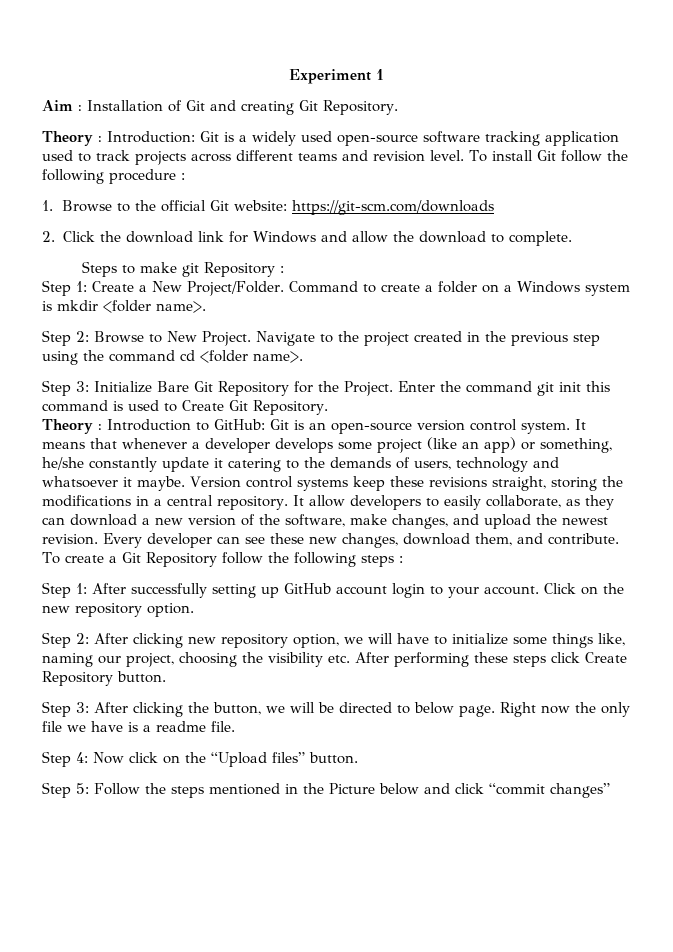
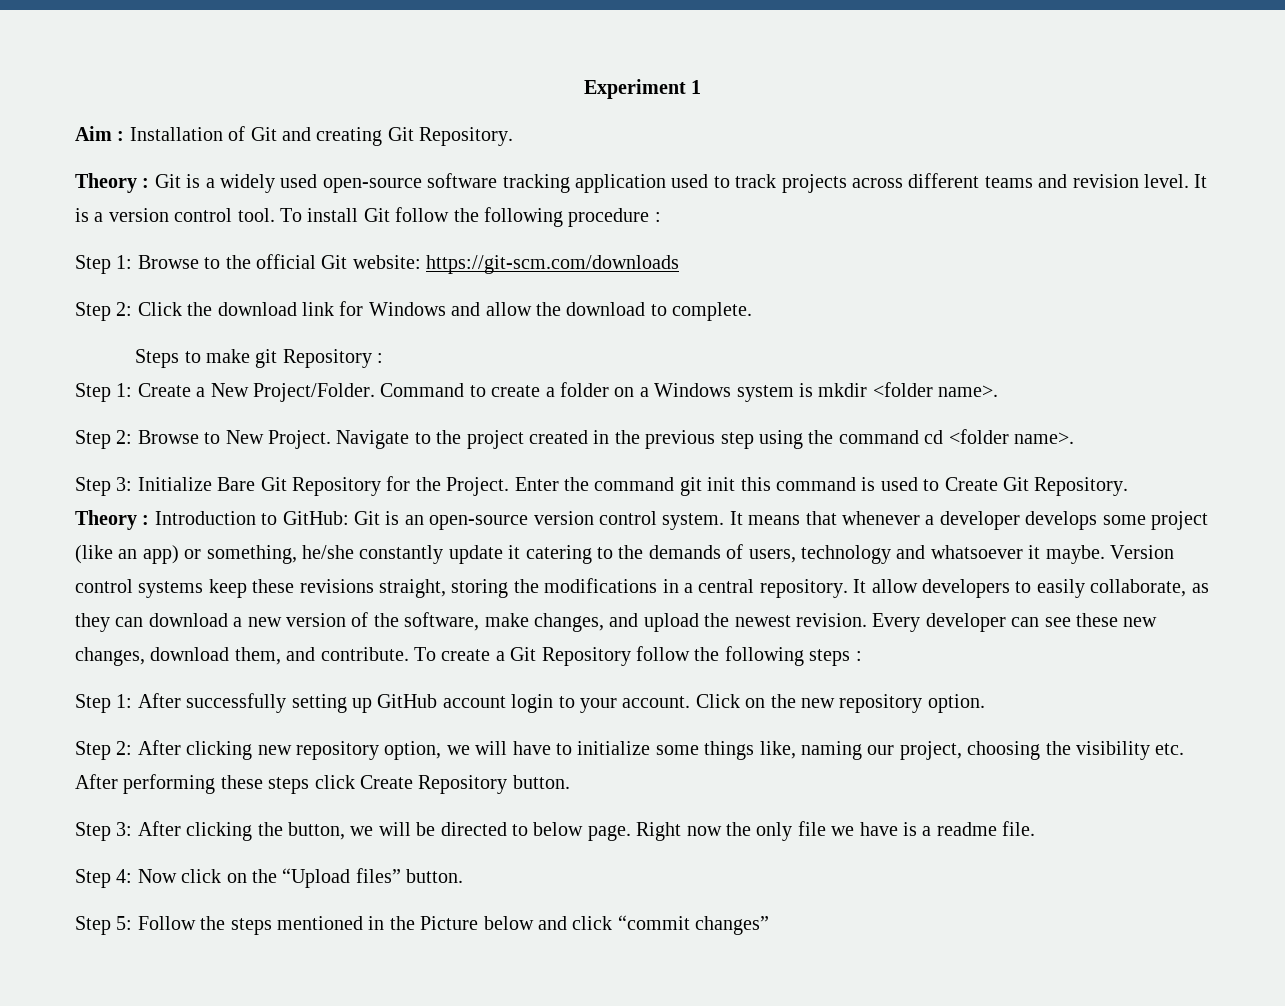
[107,131,195,143] Introduction: -> (150, 183) none
(464, 155) none -> [1194,174,1208,188] [75,208,275,222] It is a version control tool.
[42,200,53,211] 1. -> [75,255,133,274] Step 1:
[42,231,55,242] 2. -> [75,302,133,321] Step 2:

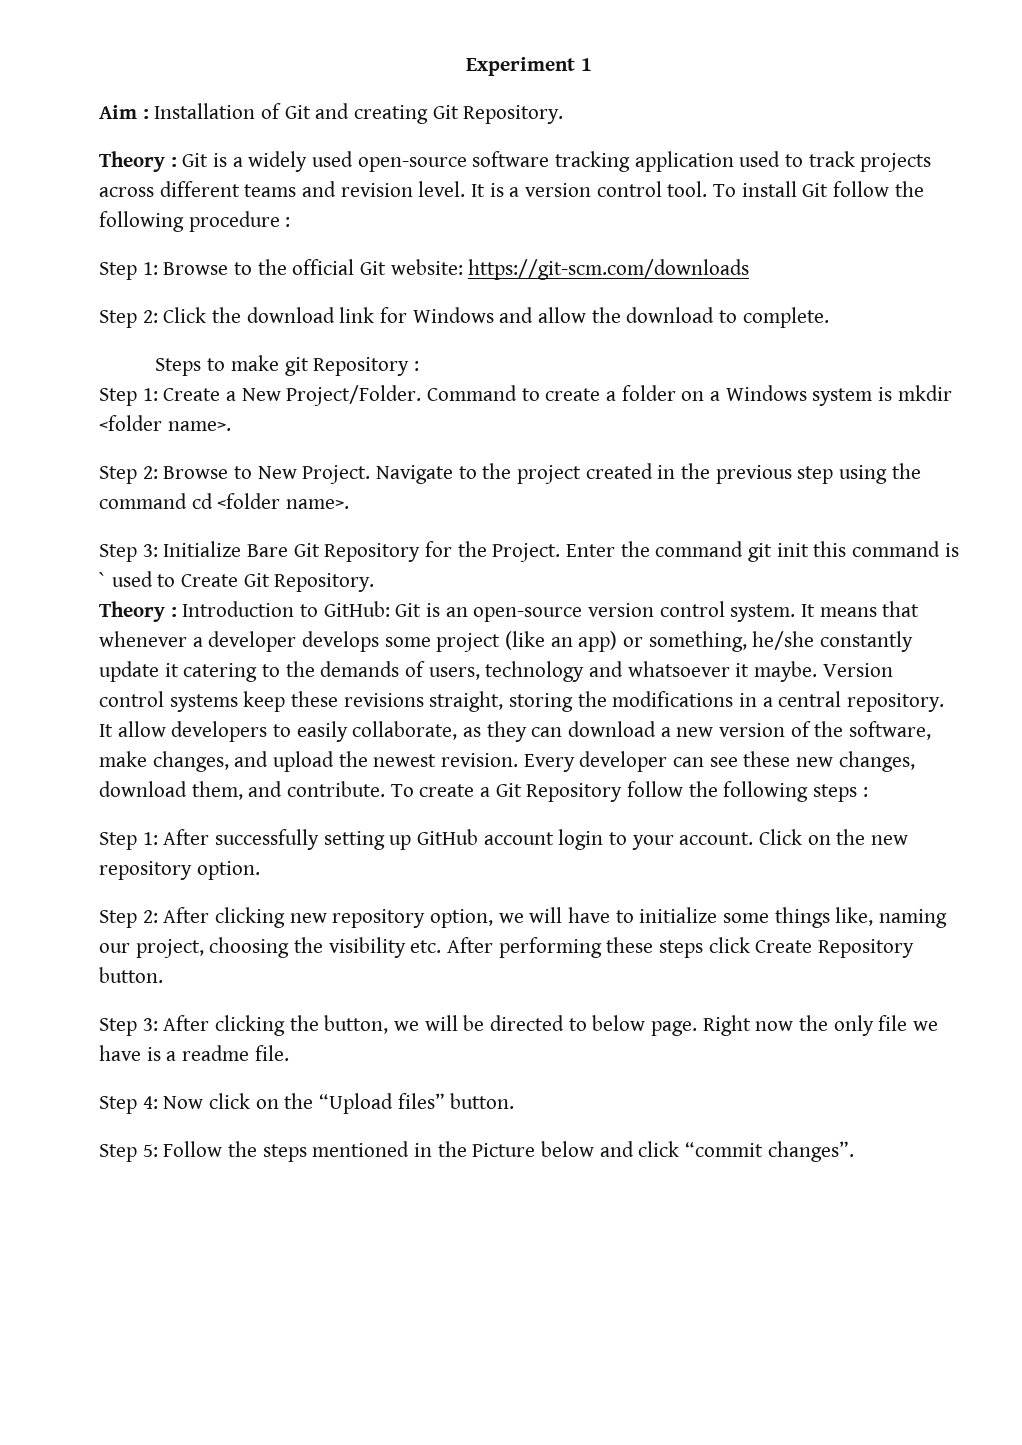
(876, 484) none -> [99,572,106,587] `
[695,916,770,935] changes” -> [767,1141,854,1162] changes”.

